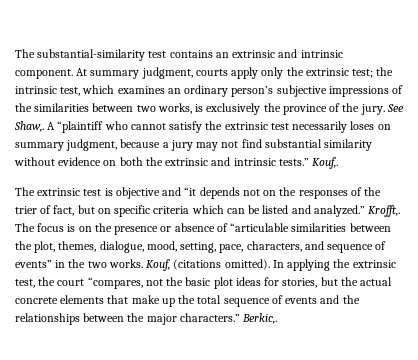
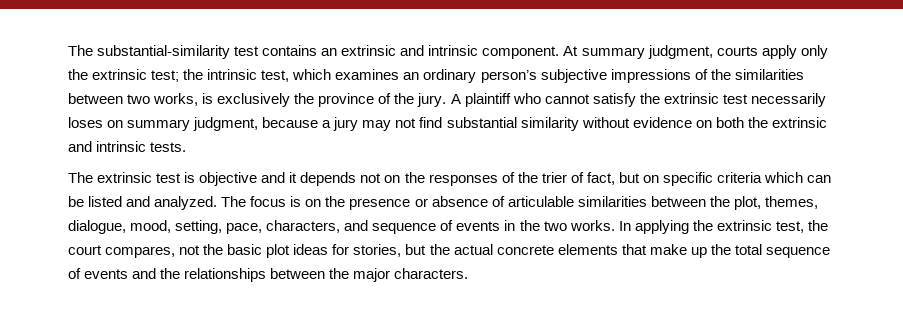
[386,104,404,112] [14,121,104,133] See Shaw,. A “plaintiff -> [450,93,511,107] A plaintiff
[278,157,339,169] tests.” Kouf,. -> [150,142,187,152] tests.
[184,187,197,196] “it -> [289,172,298,183] it
[313,205,401,217] analyzed.” Krofft,. -> [154,196,218,210] analyzed.
[230,223,290,232] “articulable -> [507,196,574,207] articulable
[15,260,52,268] events” -> [456,221,501,231] events
[146,259,270,271] Kouf, (citations omitted). -> (615, 225) none
[87,277,143,289] “compares, -> [105,246,176,258] compares,
[179,313,278,324] characters.” Berkic,. -> [394,268,469,279] characters.

